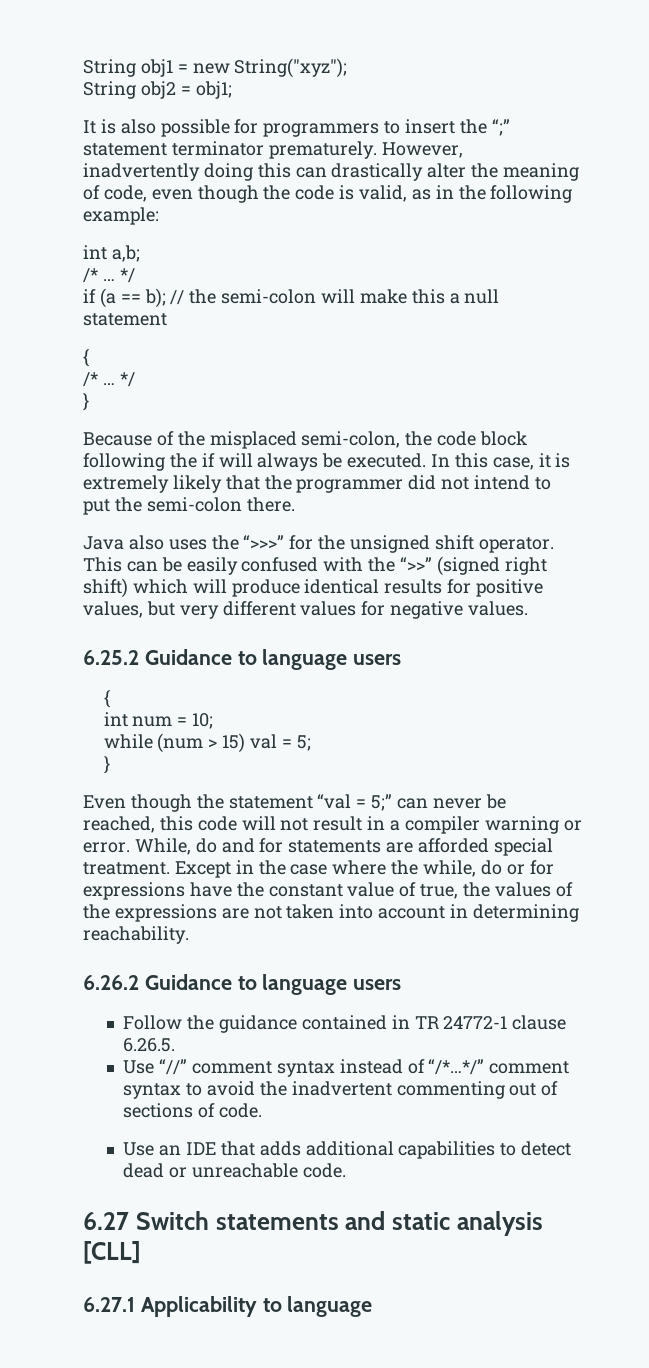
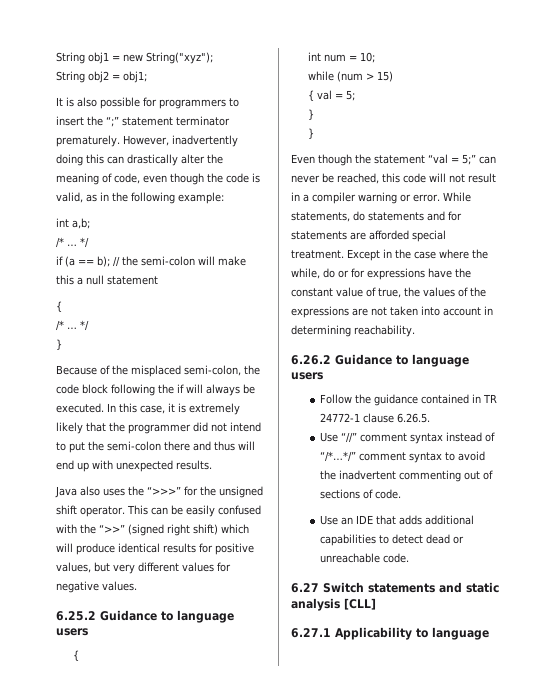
[246,497,295,512] there. -> [164,441,255,451] [56,460,212,472] there and thus will end up with unexpected results.
(246, 743) none -> [308,90,315,101] // {
(110, 764) none -> [308,128,315,139] // }
[134,838,217,855] While, do -> [443,192,471,202] [291,211,424,222] While statements, do statements

